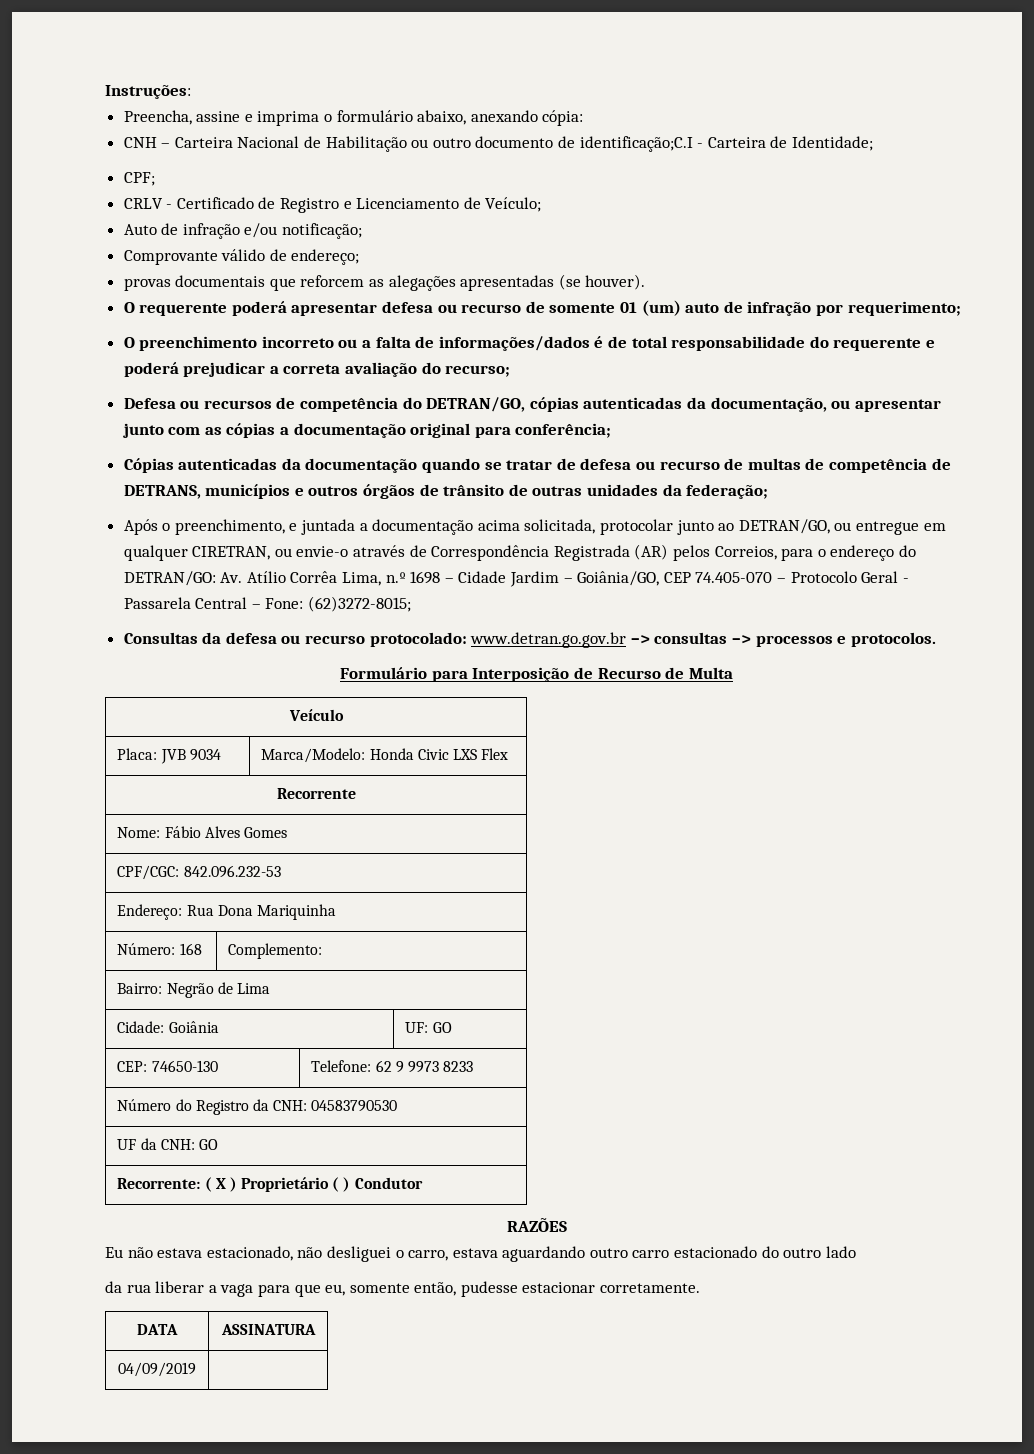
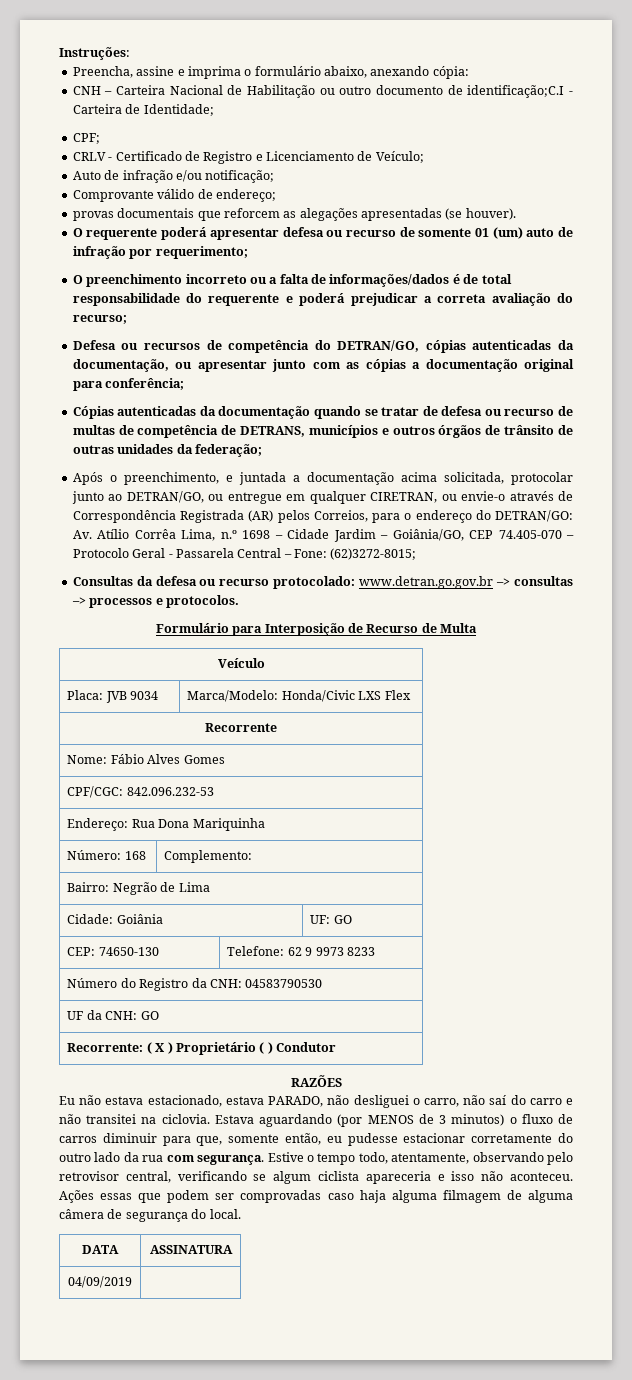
[369,748,449,760] Honda Civic -> [281,690,355,702] Honda/Civic
(293, 1253) none -> [225,1096,324,1107] estava PARADO,
[452,1246,758,1262] estava aguardando outro carro estacionado -> [463,1095,573,1105] [59,1114,573,1127] [59,1133,553,1146] não saí do carro e não transitei na ciclovia. Estava aguardando (por MENOS de 3 minutos) o fluxo de carros diminuir para que, somente então, eu pudesse estacionar corretamente
(856, 1252) // -> (121, 1157) none
[155,1281,701,1297] liberar a vaga para que eu, somente então, pudesse estacionar corretamente. -> [166,1152,573,1165] [59,1171,573,1184] [59,1190,573,1203] [59,1209,241,1222] com segurança. Estive o tempo todo, atentamente, observando pelo retrovisor central, verificando se algum ciclista apareceria e isso não aconteceu. Ações essas que podem ser comprovadas caso haja alguma filmagem de alguma câmera de segurança do local.

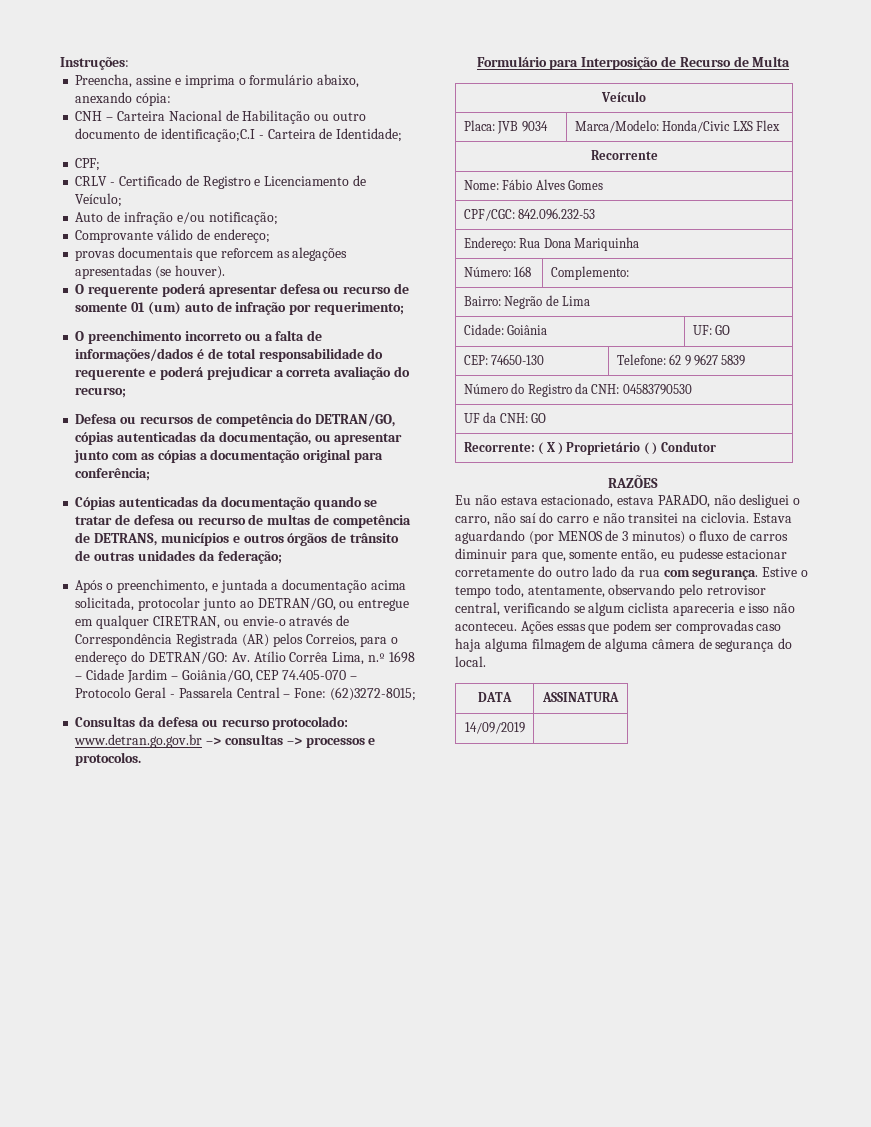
[315,947,375,956] 9973 8233 -> [694,354,746,366] 9627 5839
[68,1276,132,1288] 04/09/2019 -> [464,722,525,734] 14/09/2019

